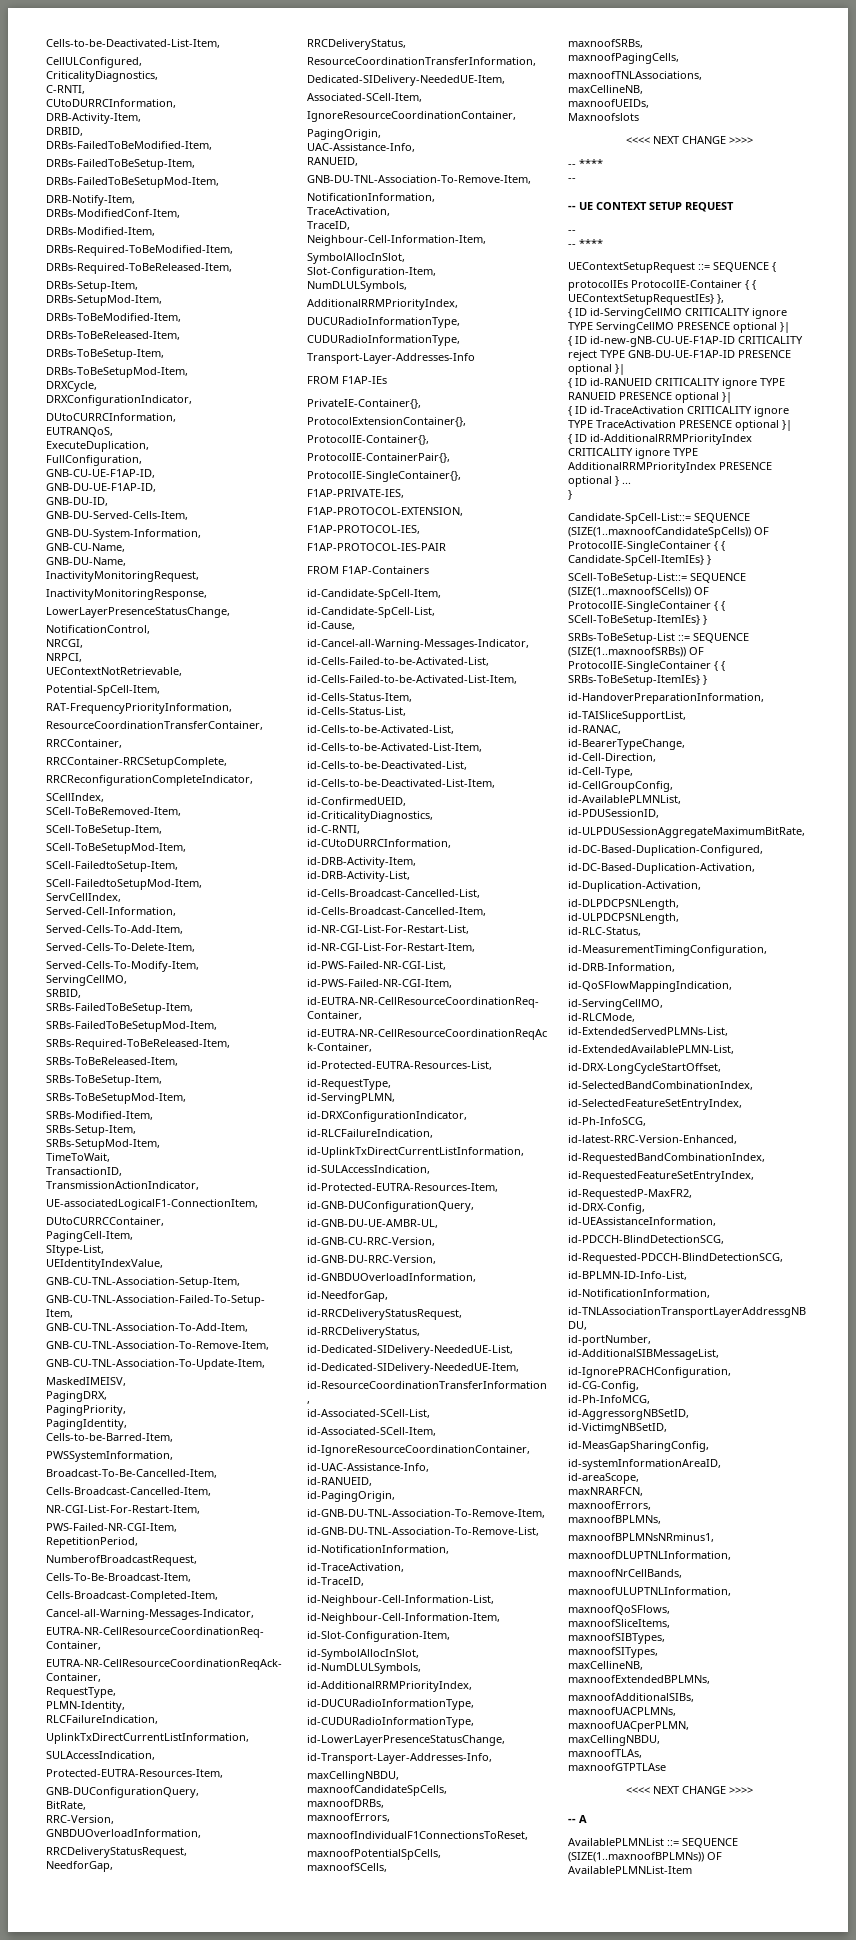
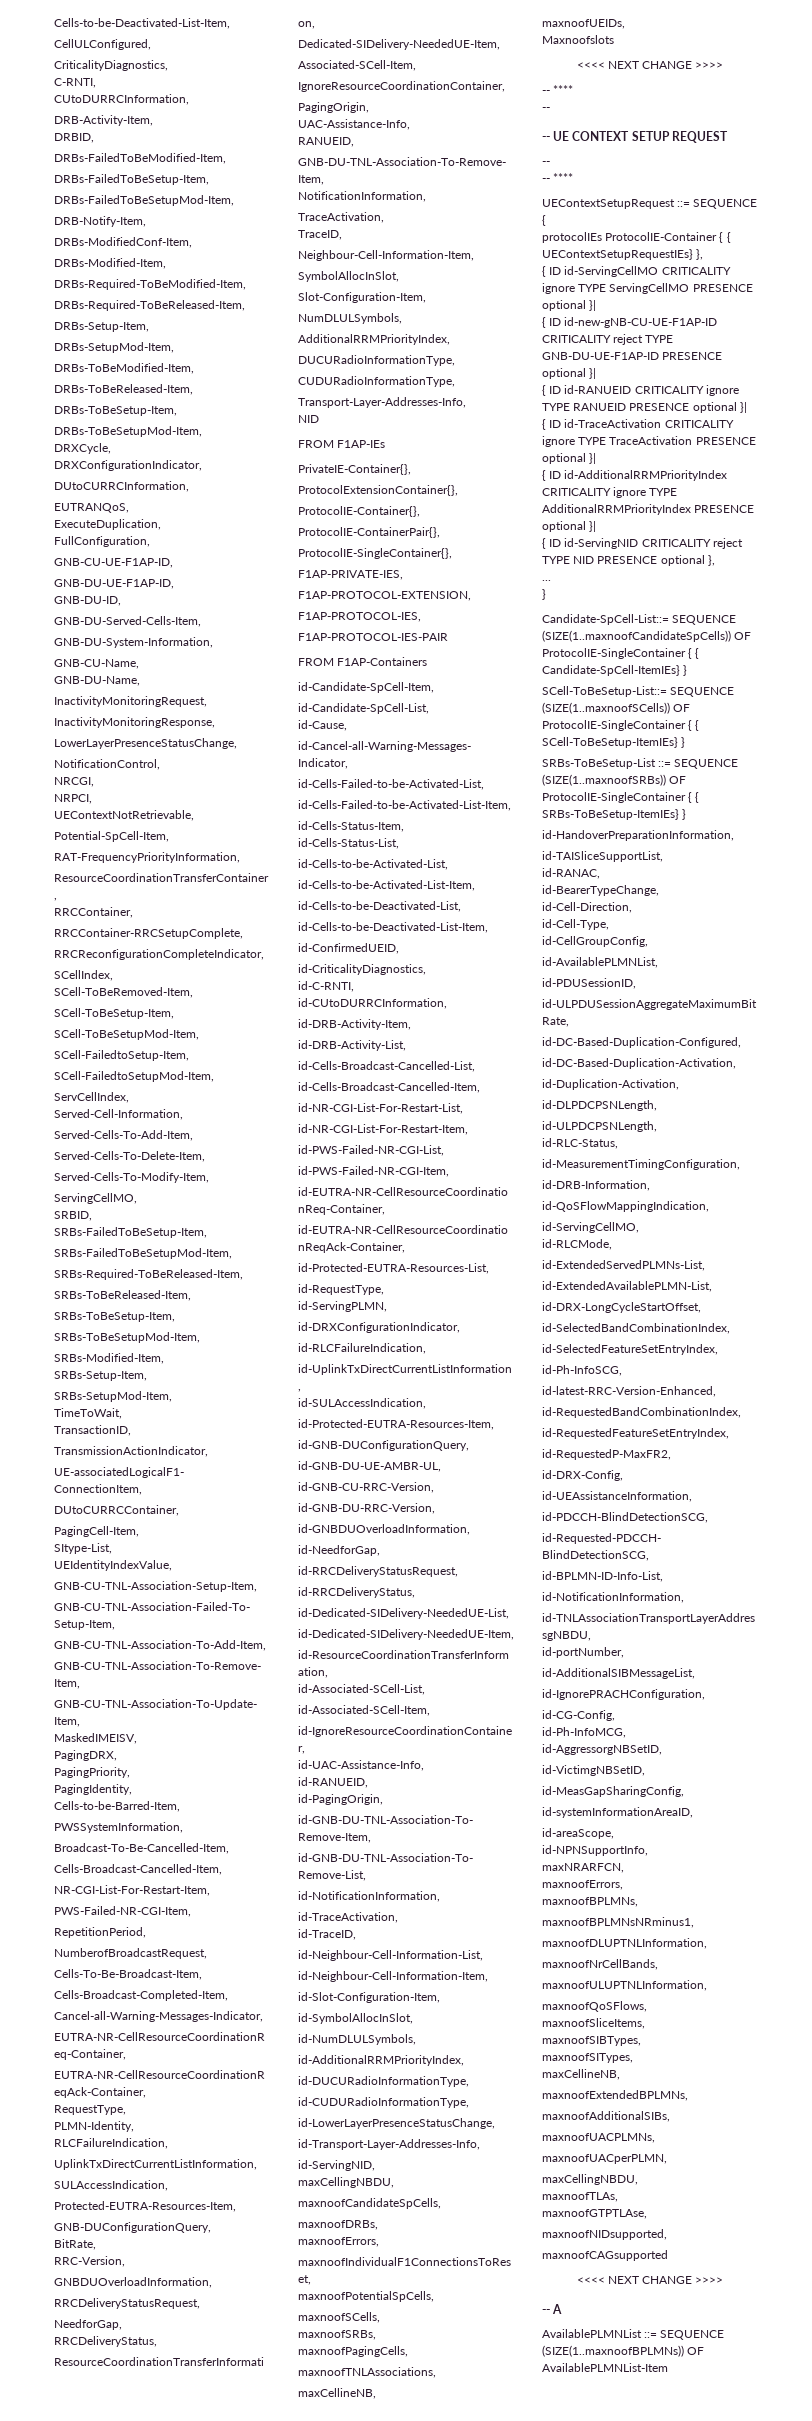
[307,353,475,364] Transport-Layer-Addresses-Info -> [298,397,466,408] [298,415,319,423] Transport-Layer-Addresses-Info, // NID
(492, 1758) none -> [298,2160,375,2171] // id-ServingNID,
[615,476,619,486] } -> [589,521,597,532] [542,538,743,549] [542,555,715,566] }| // { ID id-ServingNID CRITICALITY reject TYPE NID PRESENCE optional }, //
(639, 1478) none -> [542,1845,648,1856] // id-NPNSupportInfo,
[568,1763,666,1771] maxnoofGTPTLAse -> [542,2209,647,2219] [542,2229,667,2240] [542,2250,668,2261] maxnoofGTPTLAse, // maxnoofNIDsupported, // maxnoofCAGsupported

